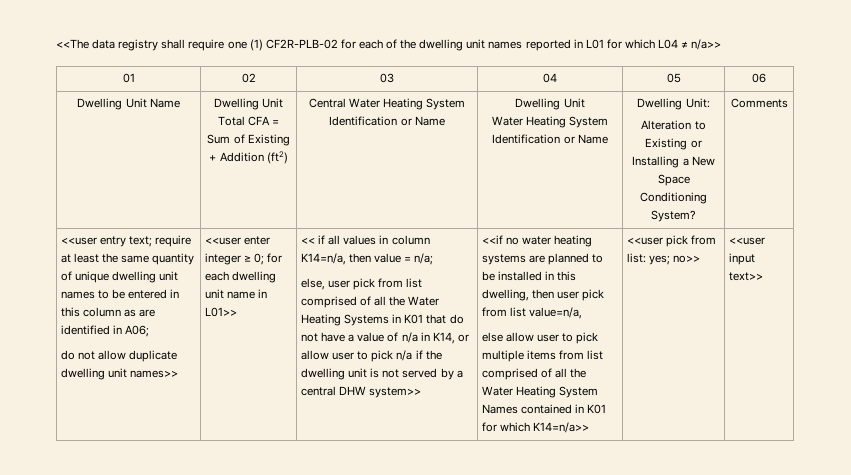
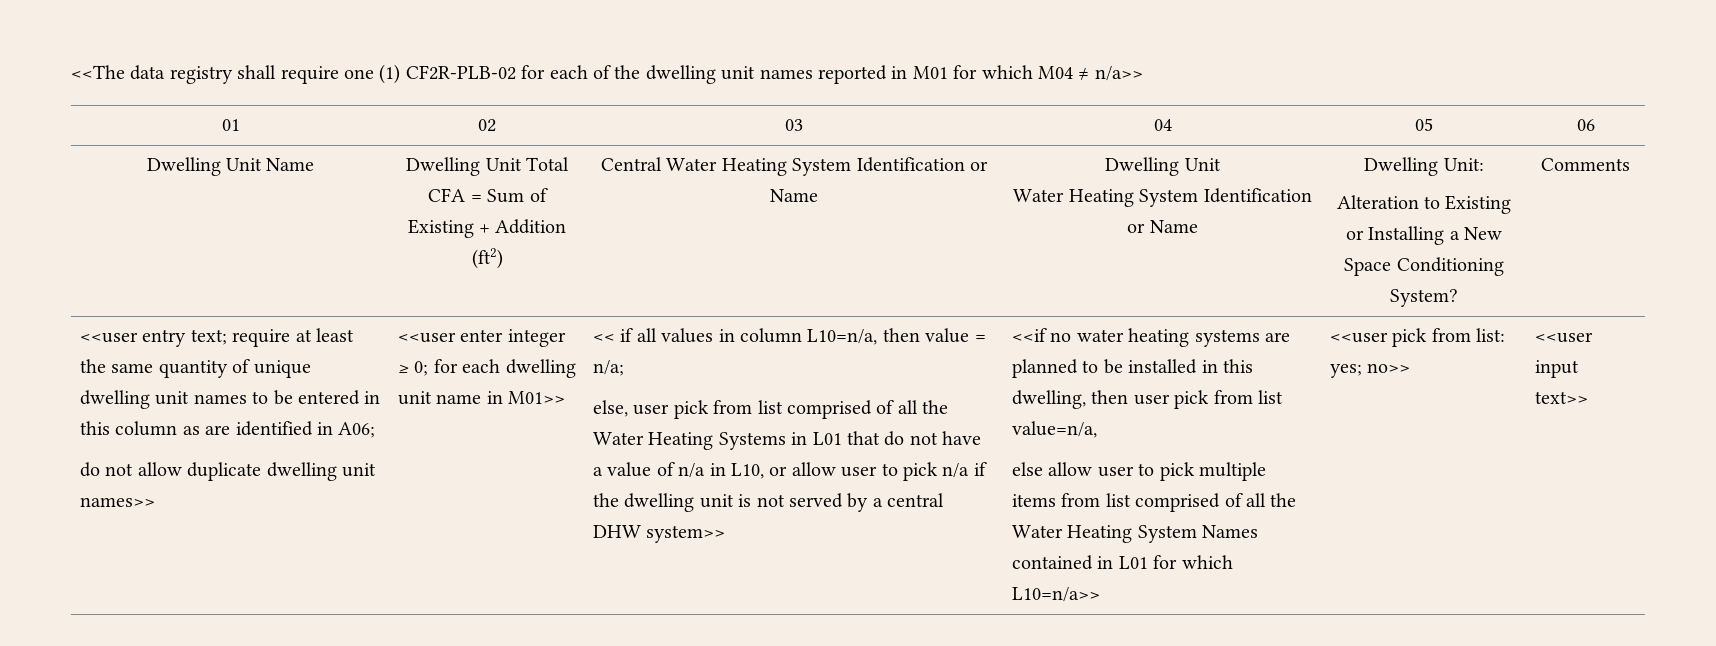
[585,39,679,49] L01 for which L04 -> [912,65,1073,79] M01 for which M04
[205,307,238,317] L01>> -> [508,391,566,404] M01>>
[301,253,347,265] K14=n/a, -> [807,329,878,345] L10=n/a,
[404,314,424,324] K01 -> [812,432,842,445] L01
[432,332,455,344] K14, -> [730,463,764,479] L10,
[587,404,607,414] [482,422,590,433] K01 for which K14=n/a>> -> [1118,555,1233,569] [1011,587,1100,602] L01 for which L10=n/a>>

